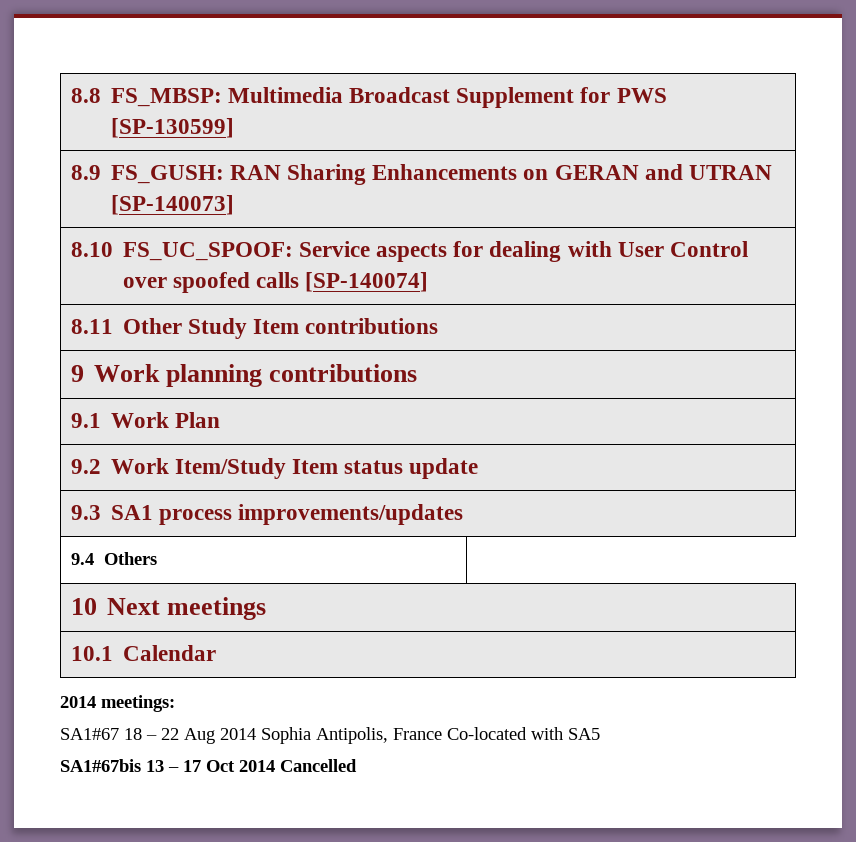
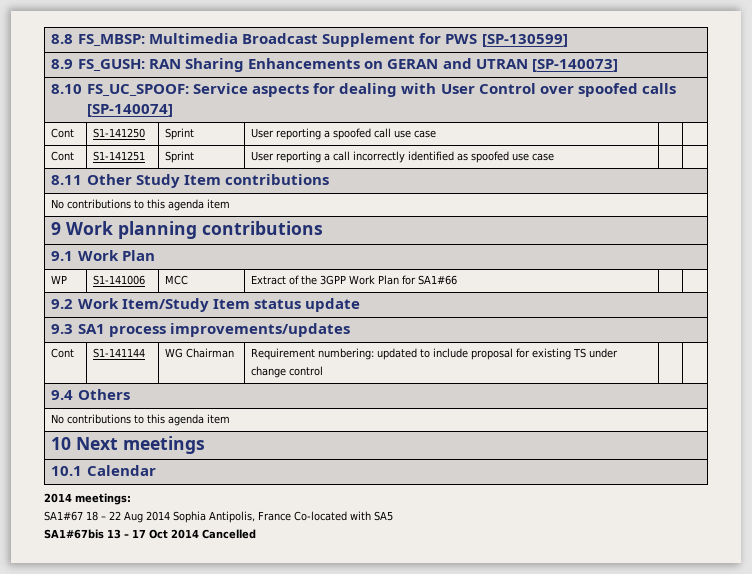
(429, 282) none -> [50,128,74,138] [92,128,145,138] [164,128,194,140] [250,128,436,140] [50,151,74,161] [92,151,145,161] [164,151,194,163] [250,151,554,163] // Cont | S1-141250 | Sprint | User reporting a spoofed call use case | | // Cont | S1-141251 | Sprint | User reporting a call incorrectly identified as spoofed use case | |
(439, 326) none -> [50,199,230,211] // No contributions to this agenda item
(220, 420) none -> [50,275,67,284] [92,275,145,285] [164,275,188,285] [250,275,457,285] // WP | S1-141006 | MCC | Extract of the 3GPP Work Plan for SA1#66 | |
[71,552,157,565] 9.4 Others -> [50,348,74,358] [92,348,145,358] [164,348,234,358] [250,348,618,360] [250,366,323,378] [50,389,131,400] [50,414,230,426] Cont | S1-141144 | WG Chairman | Requirement numbering: updated to include proposal for existing TS under change control | | // 9.4 Others // No contributions to this agenda item

